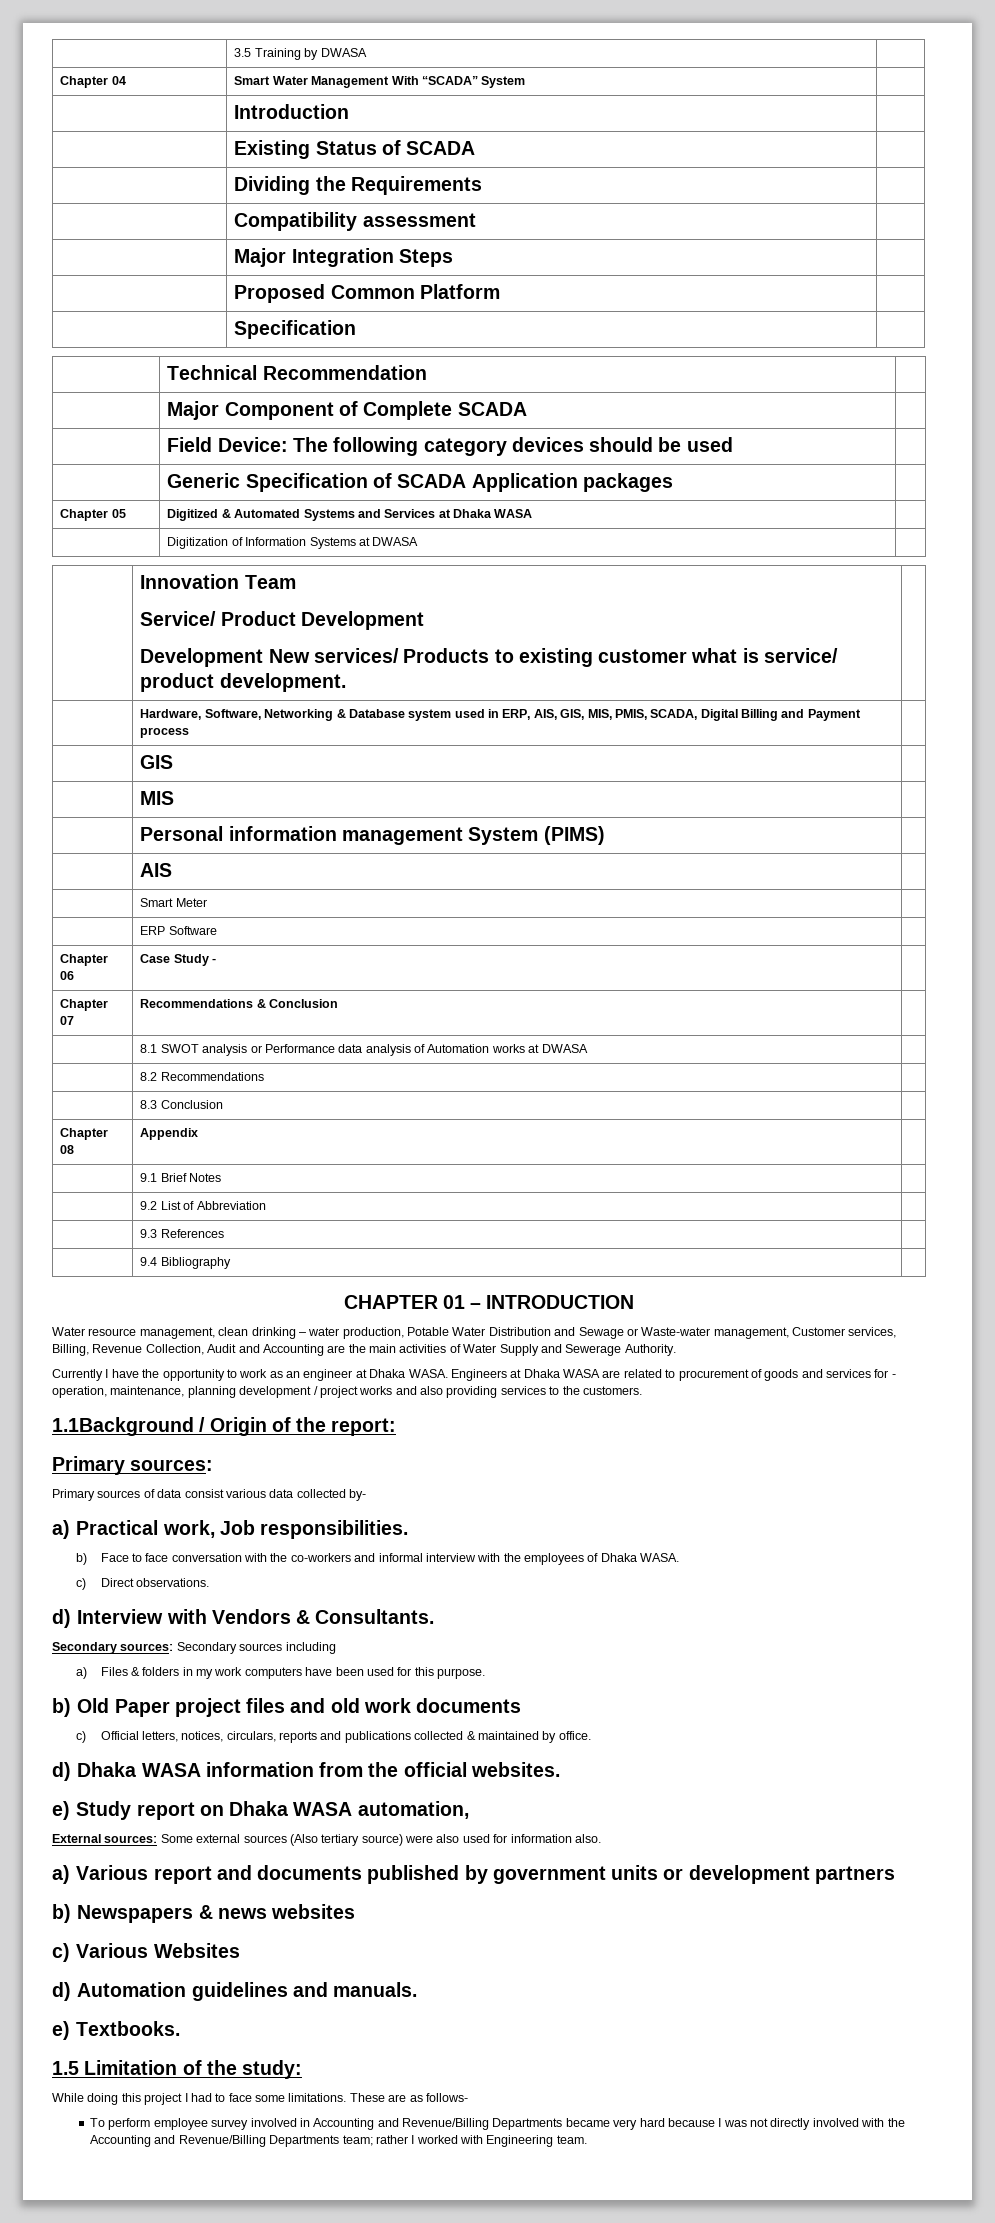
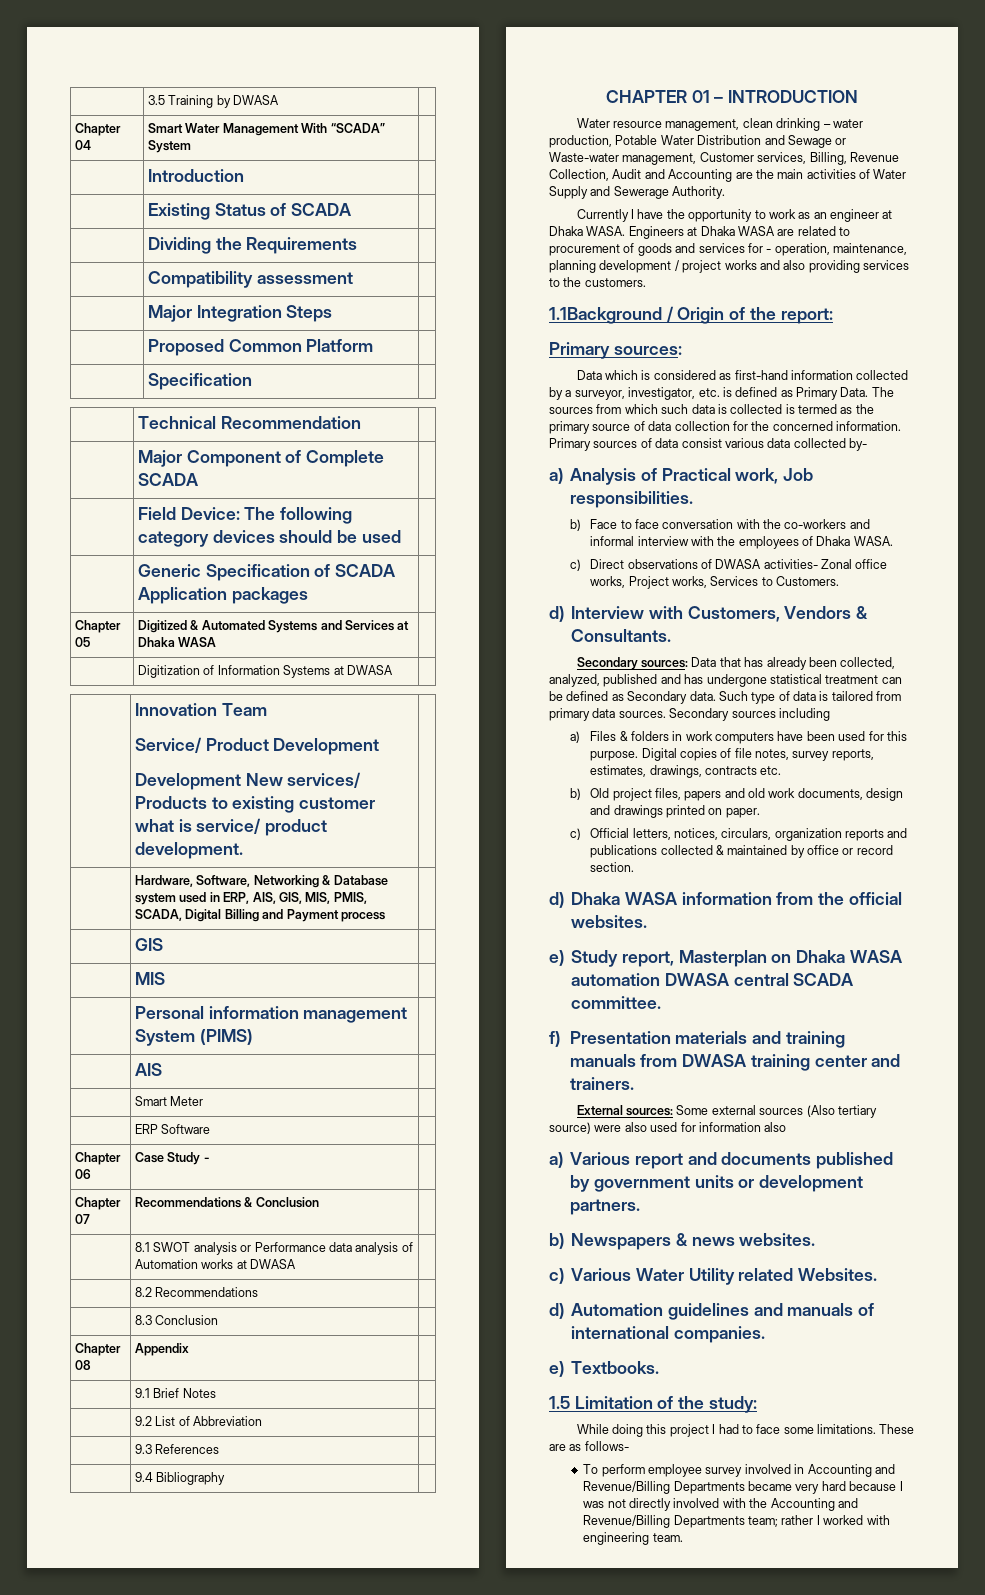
(214, 1465) none -> [576,370,909,380] [549,387,894,400] [549,404,874,414] [549,421,901,434] Data which is considered as first-hand information collected by a surveyor, investigator, etc. is defined as Primary Data. The sources from which such data is collected is termed as the primary source of data collection for the concerned information.
(70, 1529) none -> [570,468,657,485] Analysis of
[135,1578,209,1587] observations. -> [627,559,888,569] [590,576,840,589] observations of DWASA activities- Zonal office works, Project works, Services to Customers.
(207, 1616) none -> [687,606,780,622] Customers,
(174, 1647) none -> [691,657,896,670] [549,674,902,687] [549,691,902,704] [549,708,666,721] Data that has already been collected, analyzed, published and has undergone statistical treatment can be defined as Secondary data. Such type of data is tailored from primary data sources.
[196,1669,214,1679] my -> (683, 736) none
[52,1698,522,1717] // b) Old Paper project files and old work documents -> [641,748,874,761] [590,765,782,778] [569,788,904,801] [590,805,760,818] Digital copies of file notes, survey reports, estimates, drawings, contracts etc. // b) Old project files, papers and old work documents, design and drawings printed on paper.
(276, 1736) none -> [774,828,842,841] organization
[558,1731,591,1740] office. -> [807,845,893,855] [590,862,635,872] office or record section.
[136,1802,195,1820] report -> [621,950,767,967] report, Masterplan
[357,1801,469,1819] automation, -> [571,973,855,986] [571,996,662,1009] [549,1031,845,1048] [569,1054,901,1071] [569,1077,634,1090] automation DWASA central SCADA committee. // f) Presentation materials and training manuals from DWASA training center and trainers.
[574,1834,601,1843] also. -> [764,1122,787,1132] also
[814,1866,895,1884] partners -> [570,1199,641,1215] partners.
[271,1904,356,1919] websites -> [739,1233,816,1246] websites.
[153,1943,240,1958] Websites -> [635,1268,878,1285] Water Utility related Websites.
[333,1982,418,1997] manuals. -> [787,1303,875,1316] [571,1326,765,1343] manuals of international companies.
[486,2135,554,2147] Engineering -> [583,1532,650,1545] engineering

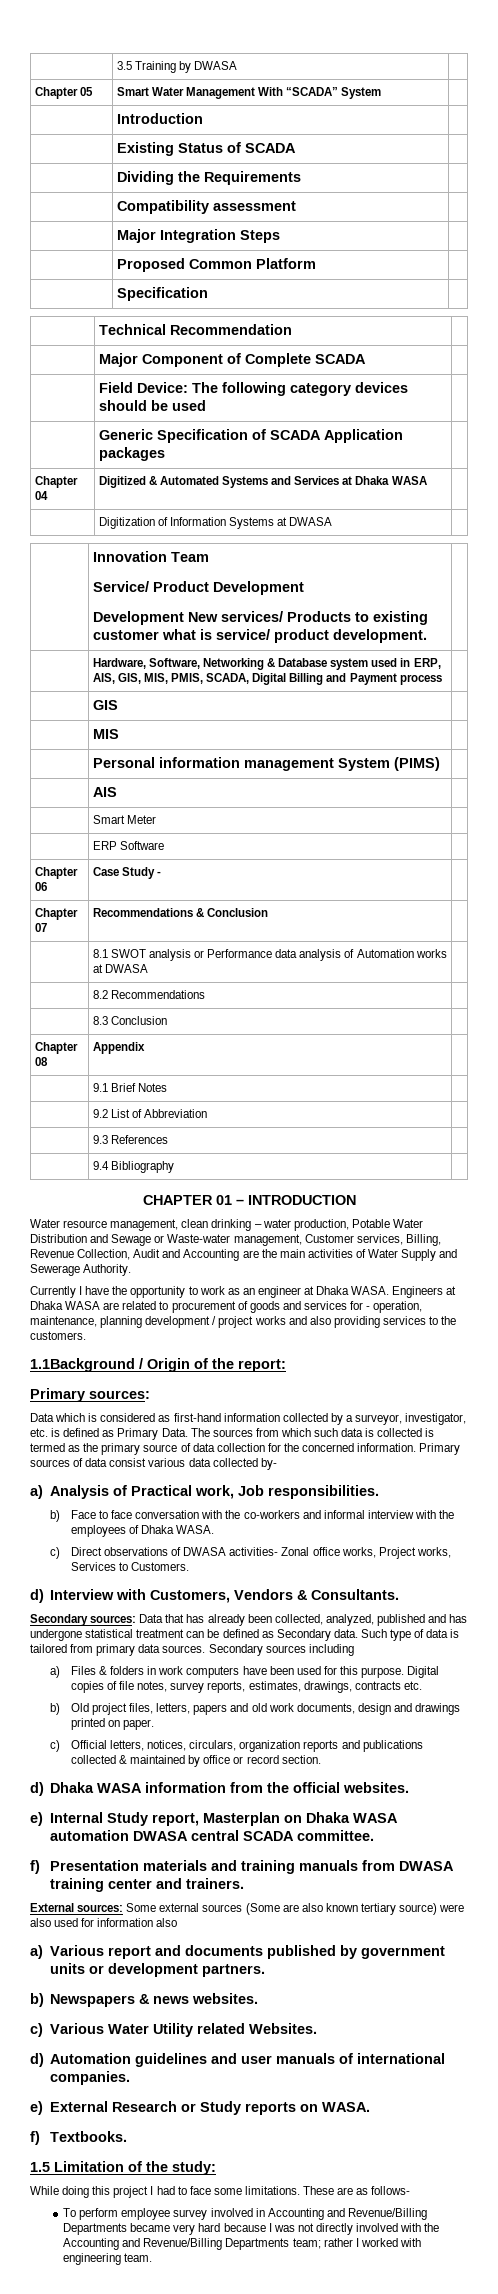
[75,140,92,150] 04 -> [79,87,93,96] 05
[75,637,91,647] 05 -> [34,491,48,500] 04
(681, 794) none -> [156,1703,191,1714] letters,
(565, 958) none -> [50,1812,104,1823] Internal
[806,1105,835,1117] (Also -> [245,1903,358,1915] (Some are also known
(783, 1309) none -> [241,2055,273,2064] user
(565, 1369) none -> [50,2101,371,2115] [30,2131,40,2145] External Research or Study reports on WASA. // f)

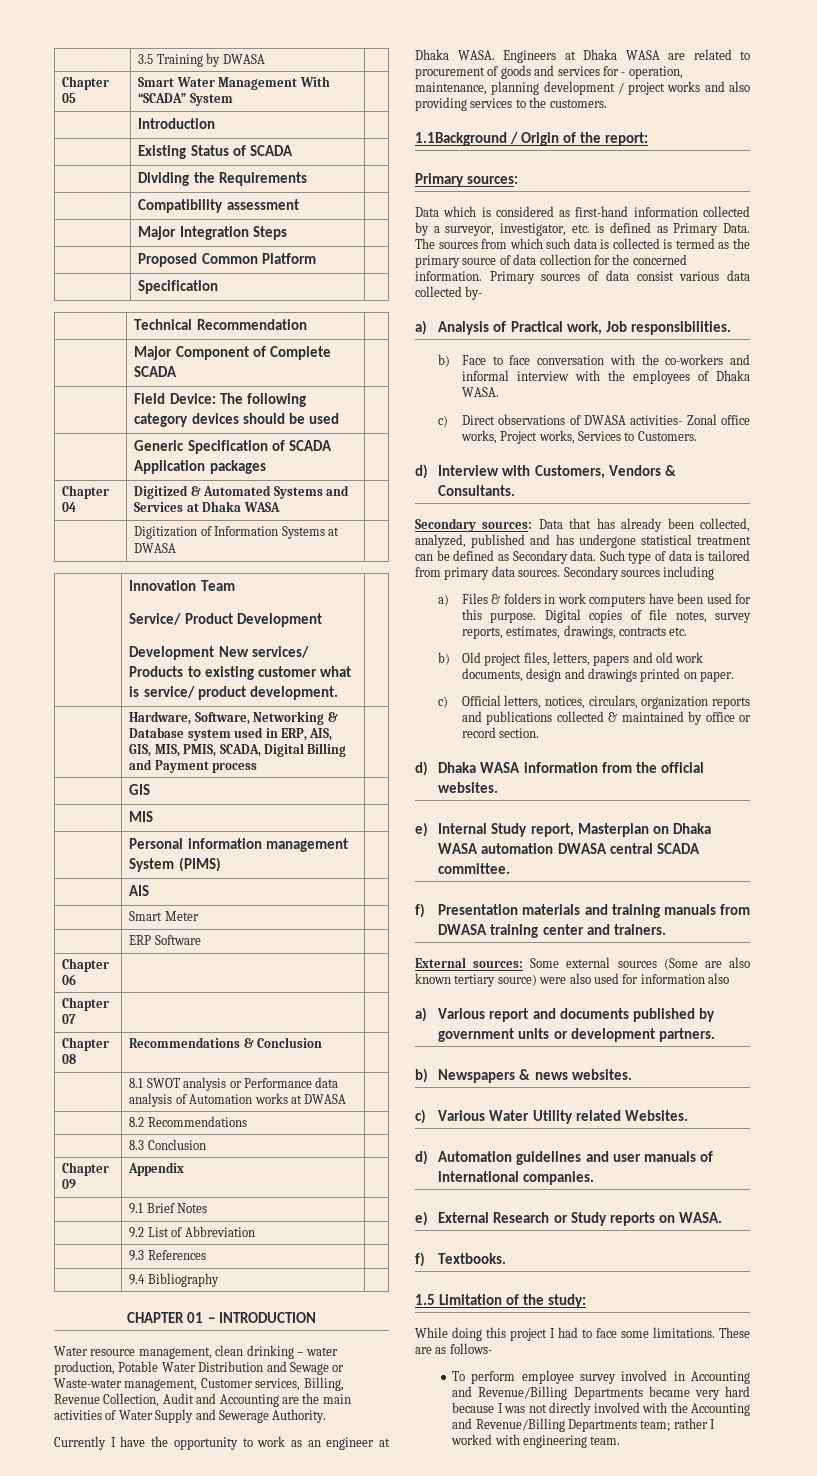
[92,867,161,879] Case Study - -> (77, 979) none
(47, 927) none -> [62,1037,110,1051] [62,1054,77,1064] | // Chapter 08 |
[34,1057,48,1066] 08 -> [62,1179,77,1189] 09

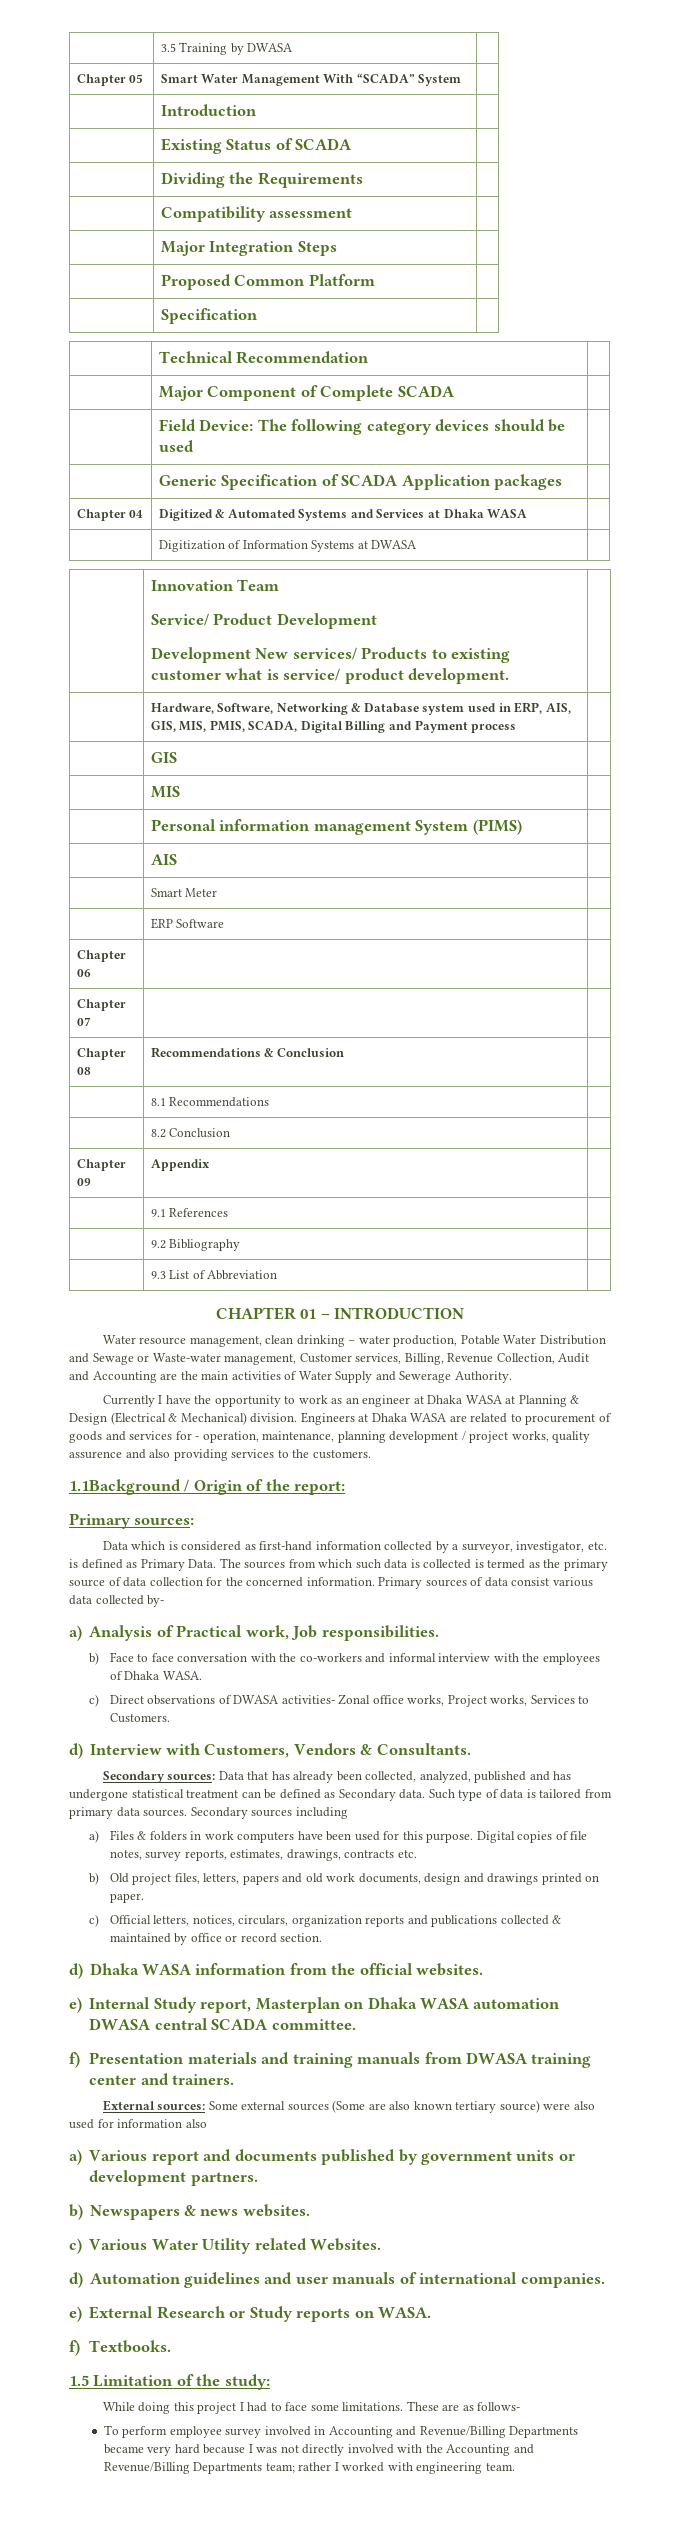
[146,1077,339,1091] [129,1093,347,1107] SWOT analysis or Performance data analysis of Automation works at DWASA -> [169,1097,270,1107] Recommendations
[147,1116,247,1127] [129,1140,145,1150] Recommendations | // | 8.3 -> (166, 1133) none
[146,1203,208,1213] Brief Notes -> [169,1208,229,1217] References
[147,1226,255,1237] [129,1250,206,1261] [129,1273,219,1287] List of Abbreviation | // | 9.3 References | // | 9.4 Bibliography -> [169,1239,241,1251] [150,1270,278,1280] Bibliography | // | 9.3 List of Abbreviation
[457,50,495,60] WASA. -> [465,1395,580,1407] [69,1412,298,1425] WASA at Planning & Design (Electrical & Mechanical) division.
[667,81,701,92] works -> [511,1431,591,1443] [69,1451,122,1459] works, quality assurence

